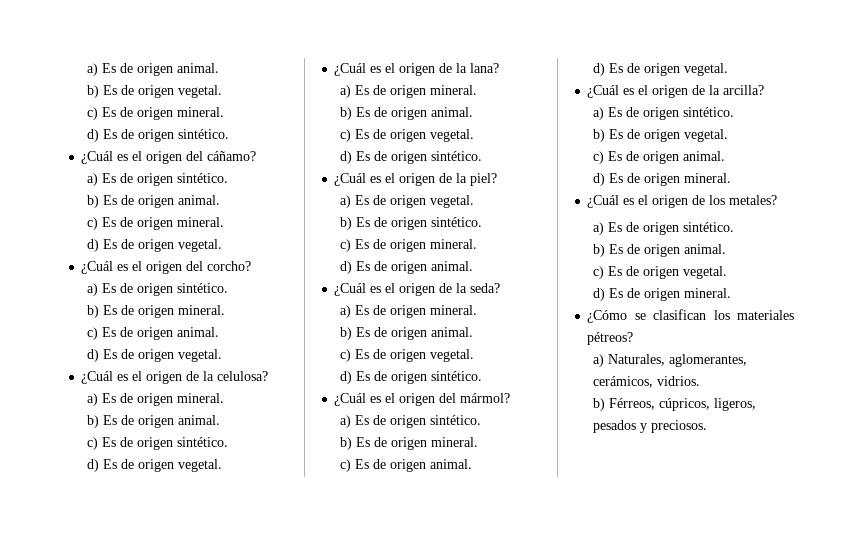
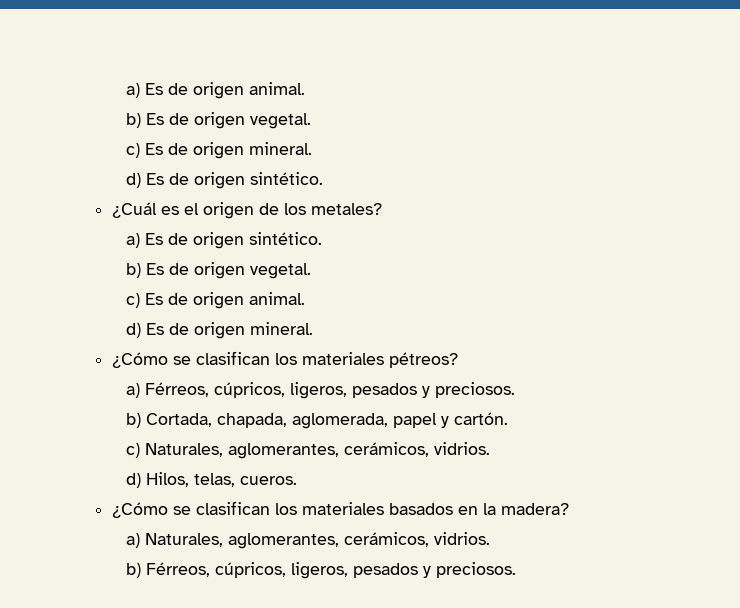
[186,151,257,161] [86,173,228,186] [86,195,220,208] [86,217,224,230] [86,239,222,252] [81,261,252,274] [86,283,228,296] [86,305,225,318] [86,327,219,340] [86,349,222,362] [81,371,269,384] [86,393,224,406] [86,415,220,428] [86,437,228,450] [86,459,222,472] [334,63,500,76] [339,85,477,98] [339,107,473,120] [339,129,474,142] [339,151,482,164] [334,173,498,186] [339,195,474,208] [339,217,482,230] [339,239,477,252] [339,261,473,274] [334,283,501,296] [339,305,477,318] [339,327,473,340] [339,349,474,362] [339,371,482,384] [334,393,511,406] [339,415,481,428] [339,437,478,450] [339,459,472,472] [592,63,728,76] [587,85,765,98] del cáñamo? // a) Es de origen sintético. // b) Es de origen animal. // c) Es de origen mineral. // d) Es de origen vegetal. // ¿Cuál es el origen del corcho? // a) Es de origen sintético. // b) Es de origen mineral. // c) Es de origen animal. // d) Es de origen vegetal. // ¿Cuál es el origen de la celulosa? // a) Es de origen mineral. // b) Es de origen animal. // c) Es de origen sintético. // d) Es de origen vegetal. // ¿Cuál es el origen de la lana? // a) Es de origen mineral. // b) Es de origen animal. // c) Es de origen vegetal. // d) Es de origen sintético. // ¿Cuál es el origen de la piel? // a) Es de origen vegetal. // b) Es de origen sintético. // c) Es de origen mineral. // d) Es de origen animal. // ¿Cuál es el origen de la seda? // a) Es de origen mineral. // b) Es de origen animal. // c) Es de origen vegetal. // d) Es de origen sintético. // ¿Cuál es el origen del mármol? // a) Es de origen sintético. // b) Es de origen mineral. // c) Es de origen animal. // d) Es de origen vegetal. // ¿Cuál es el origen de la arcilla? -> [259,203,383,215] de los metales?
[587,195,778,208] [592,222,734,235] [592,244,726,257] [592,266,727,279] [592,288,731,301] [587,309,794,323] [587,332,634,345] ¿Cuál es el origen de los metales? // a) Es de origen sintético. // b) Es de origen animal. // c) Es de origen vegetal. // d) Es de origen mineral. // ¿Cómo se clasifican los materiales pétreos? -> [112,351,459,368] [125,382,515,399] [125,412,508,429] [125,442,490,459] [125,472,297,488] [112,501,570,518] ¿Cómo se clasifican los materiales pétreos? // a) Férreos, cúpricos, ligeros, pesados y preciosos. // b) Cortada, chapada, aglomerada, papel y cartón. // c) Naturales, aglomerantes, cerámicos, vidrios. // d) Hilos, telas, cueros. // ¿Cómo se clasifican los materiales basados en la madera?

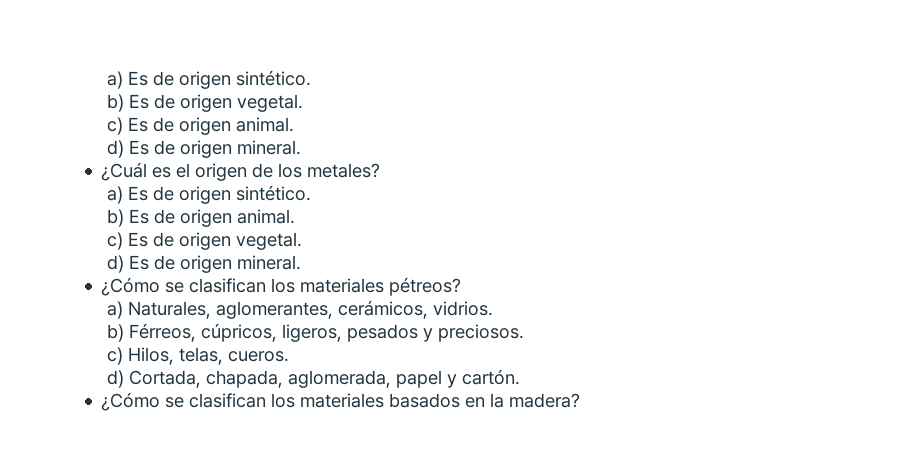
[125,82,305,99] [125,112,311,129] [125,142,312,159] [125,172,323,189] [112,202,383,219] [125,232,244,249] a) Es de origen animal. // b) Es de origen vegetal. // c) Es de origen mineral. // d) Es de origen sintético. // ¿Cuál es el origen de los metales? // a) Es de origen -> [107,71,232,89] a) Es de origen
(313, 328) none -> [101,162,381,181] [107,185,312,204] [107,209,296,227] [107,232,303,250] [107,255,302,273] // ¿Cuál es el origen de los metales? // a) Es de origen sintético. // b) Es de origen animal. // c) Es de origen vegetal. // d) Es de origen mineral.
[125,382,515,399] [125,412,508,429] [125,442,490,459] [125,472,297,488] [112,501,570,518] // a) Férreos, cúpricos, ligeros, pesados y preciosos. // b) Cortada, chapada, aglomerada, papel y cartón. // c) Naturales, aglomerantes, cerámicos, vidrios. // d) Hilos, telas, cueros. // ¿Cómo se clasifican los materiales basados en la madera? -> (462, 286) none
(516, 570) none -> [107,347,290,365] [107,369,521,388] [101,392,581,411] // c) Hilos, telas, cueros. // d) Cortada, chapada, aglomerada, papel y cartón. // ¿Cómo se clasifican los materiales basados en la madera?

